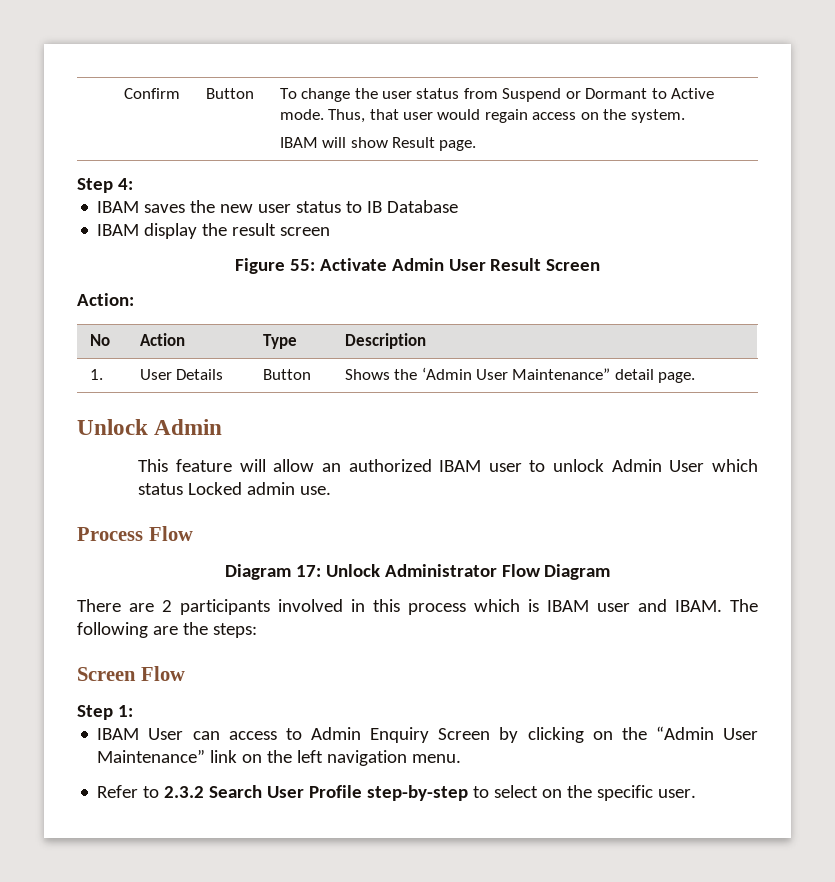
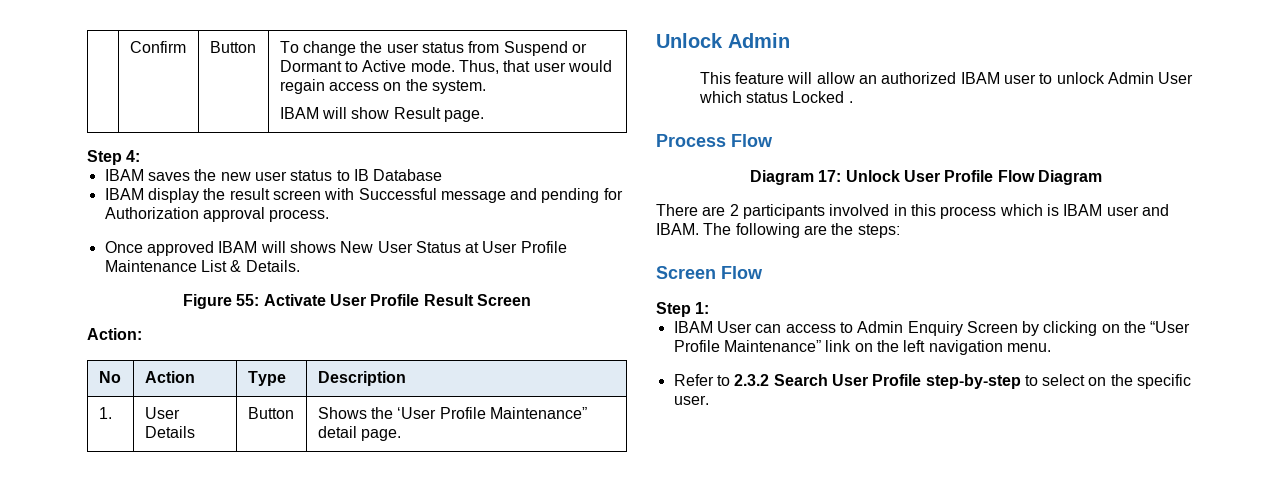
(331, 231) none -> [324,188,623,203] [104,207,330,222] [104,241,567,256] [104,260,300,272] with Successful message and pending for Authorization approval process. // Once approved IBAM will shows New User Status at User Profile Maintenance List & Details.
[391,258,486,271] Admin User -> [330,294,420,306] User Profile
[421,367,508,380] ‘Admin User -> [397,407,486,419] ‘User Profile
[247,482,332,495] admin use. -> [848,101,853,103] .
[384,564,497,577] Administrator -> [904,170,994,182] User Profile
[655,726,758,740] “Admin User -> [1150,321,1191,333] [673,340,720,352] “User Profile

